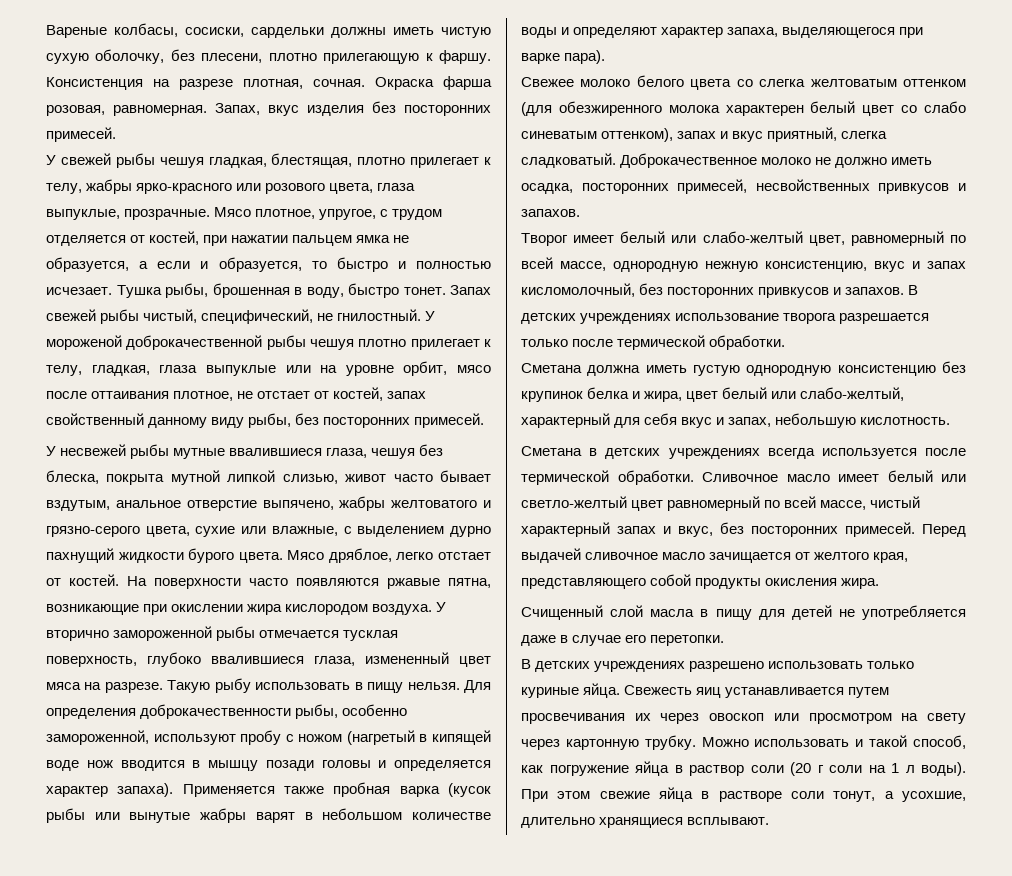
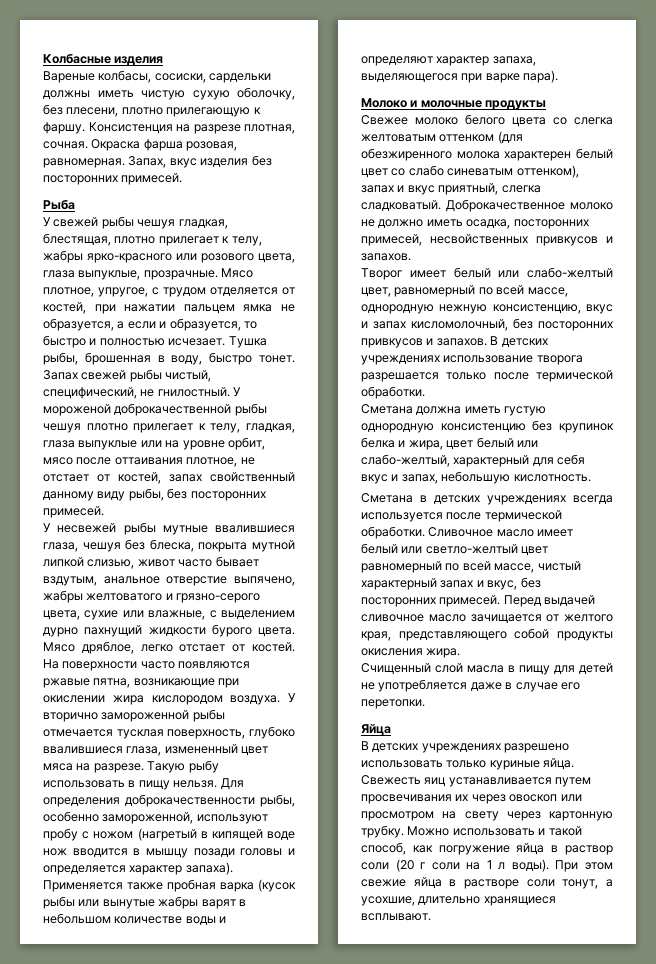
(46, 31) none -> [43,53,164,65] Колбасные изделия //
(116, 134) none -> [43,199,75,210] // Рыба
(606, 57) none -> [361,98,547,110] // Молоко и молочные продукты
(725, 640) none -> [361,724,391,736] // Яйца

